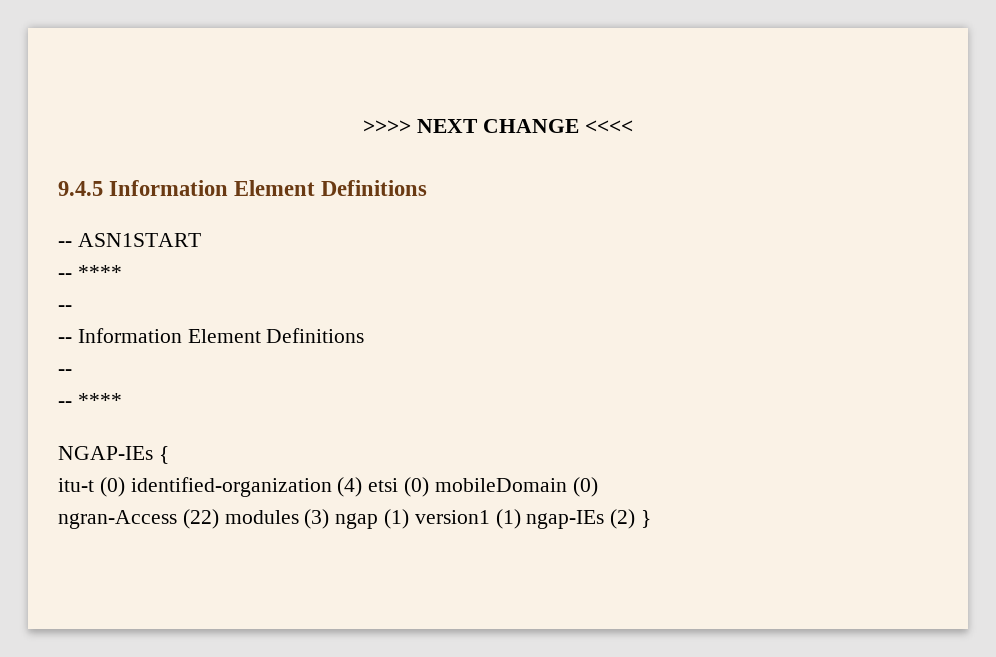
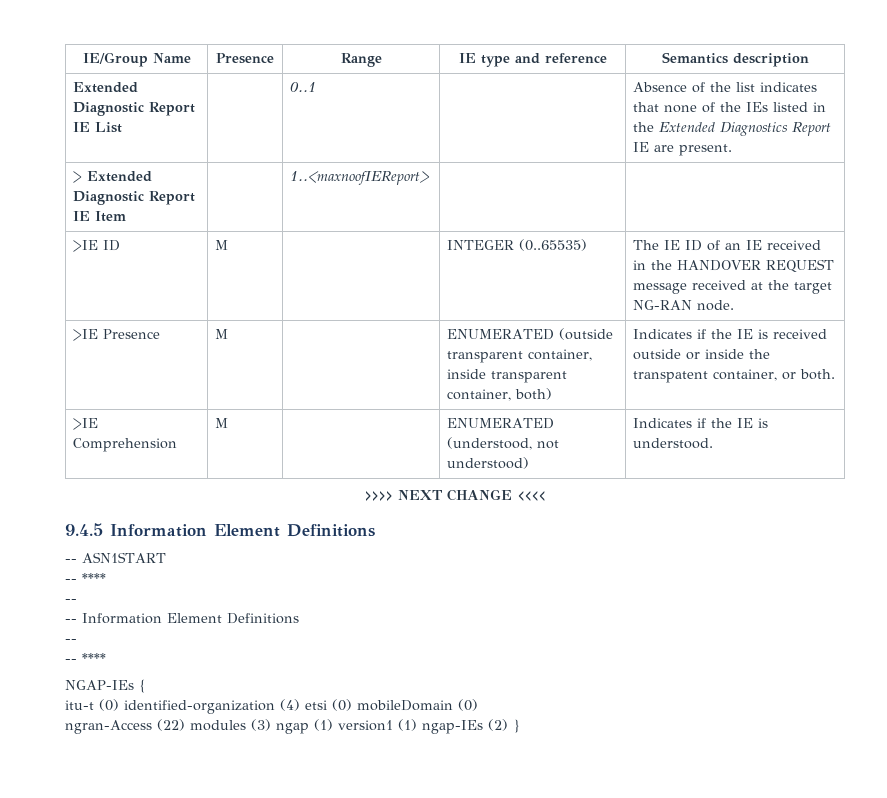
(363, 126) none -> [82,52,191,67] [216,53,274,64] [340,53,382,67] [458,53,607,67] [661,52,809,67] [73,82,139,93] [73,102,196,116] [73,122,123,133] [290,82,317,92] [633,82,818,93] [633,102,827,113] [633,122,832,136] [633,142,733,156] [73,171,153,183] [73,191,196,205] [73,211,127,222] [290,171,431,185] [73,240,121,252] [215,240,229,250] [447,239,588,251] [633,240,822,251] [633,259,835,273] [633,280,833,294] [633,300,735,311] [73,329,161,341] [215,329,229,339] [447,328,614,340] [447,349,593,363] [447,369,568,383] [447,388,553,401] [633,329,828,339] [633,349,771,360] [633,369,836,383] [73,418,99,430] [73,438,178,452] [215,418,229,428] [447,418,555,429] [447,437,560,450] [447,457,530,469] [633,418,769,428] [633,438,714,449] IE/Group Name | Presence | Range | IE type and reference | Semantics description // Extended Diagnostic Report IE List | | 0..1 | | Absence of the list indicates that none of the IEs listed in the Extended Diagnostics Report IE are present. // > Extended Diagnostic Report IE Item | | 1..<maxnoofIEReport> | | // >IE ID | M | | INTEGER (0..65535) | The IE ID of an IE received in the HANDOVER REQUEST message received at the target NG-RAN node. // >IE Presence | M | | ENUMERATED (outside transparent container, inside transparent container, both) | Indicates if the IE is received outside or inside the transpatent container, or both. // >IE Comprehension | M | | ENUMERATED (understood, not understood) | Indicates if the IE is understood. //

